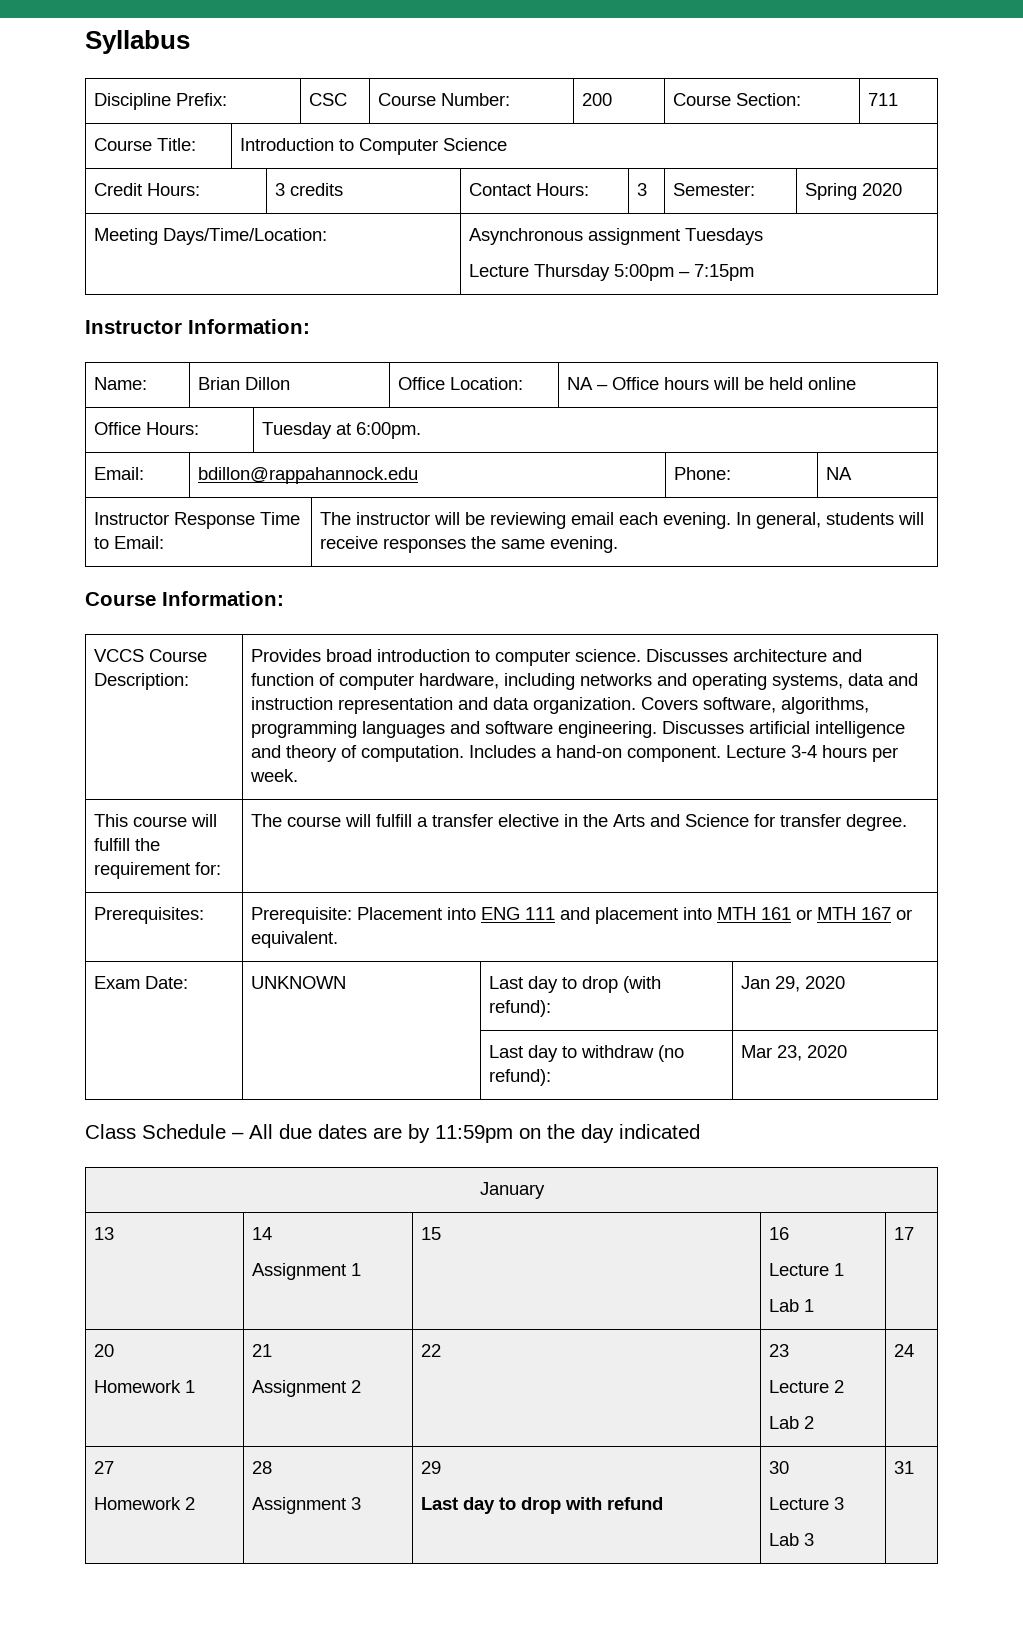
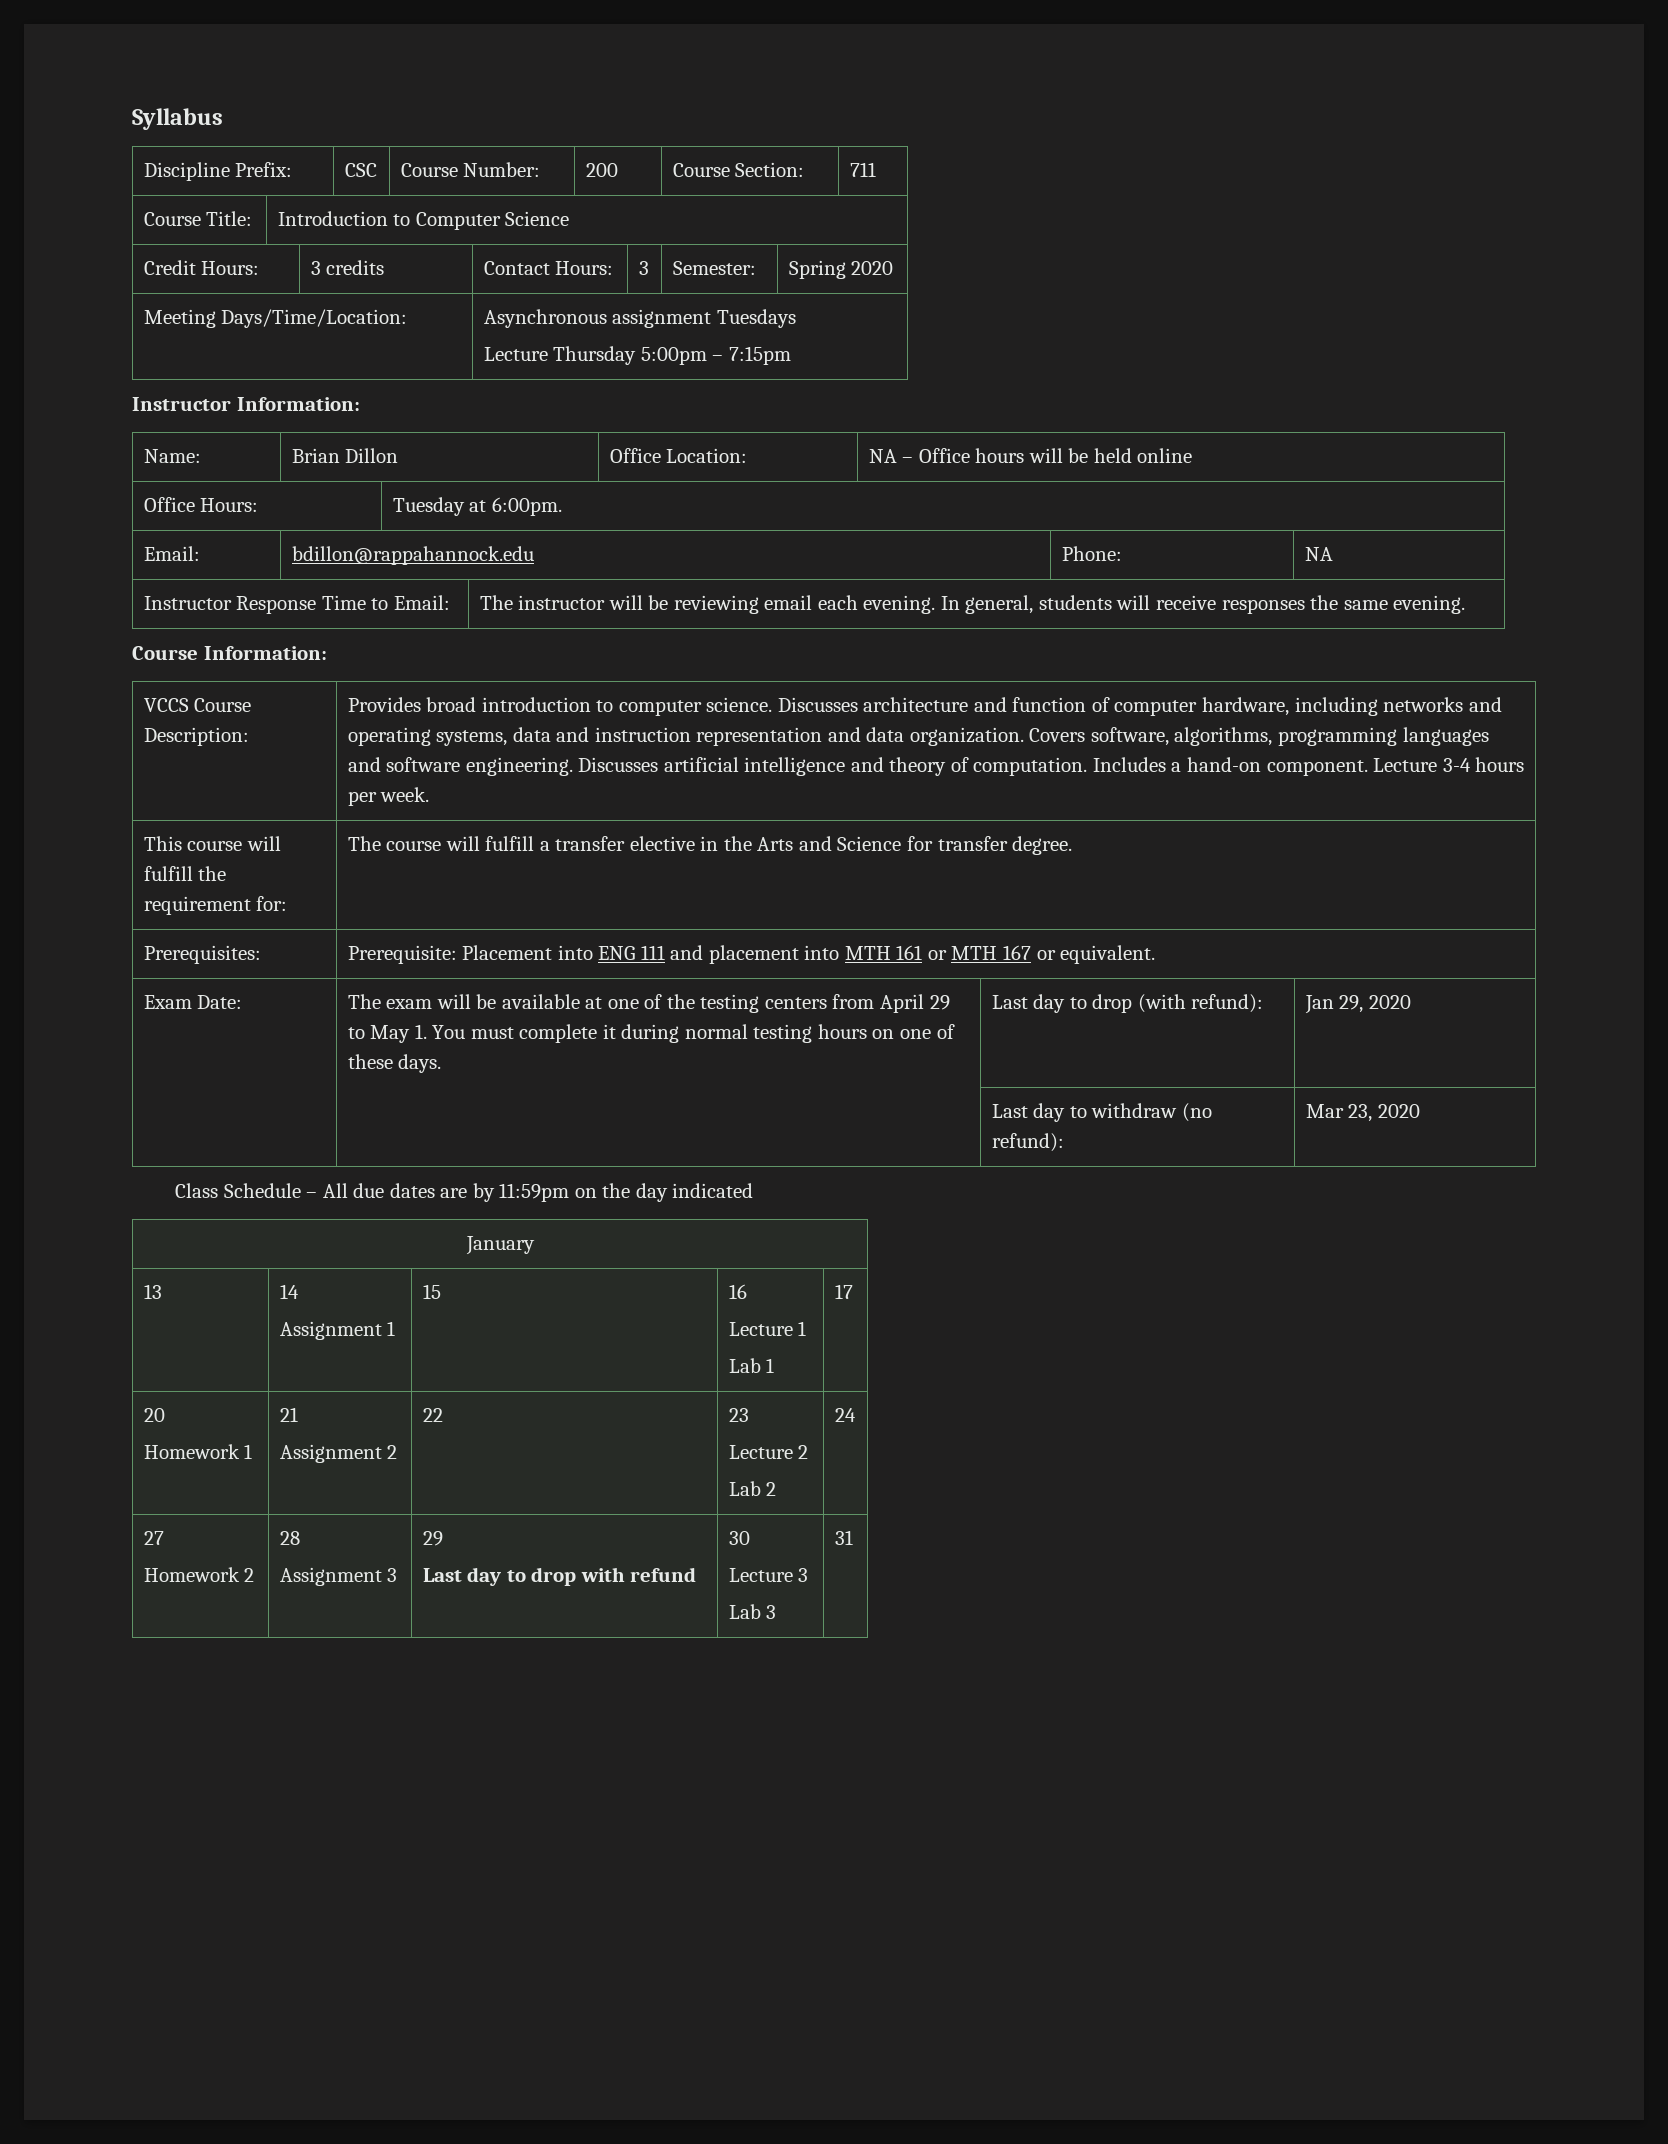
[251,976,347,989] UNKNOWN -> [347,994,950,1013] [347,1024,955,1043] [347,1054,442,1073] The exam will be available at one of the testing centers from April 29 to May 1. You must complete it during normal testing hours on one of these days.

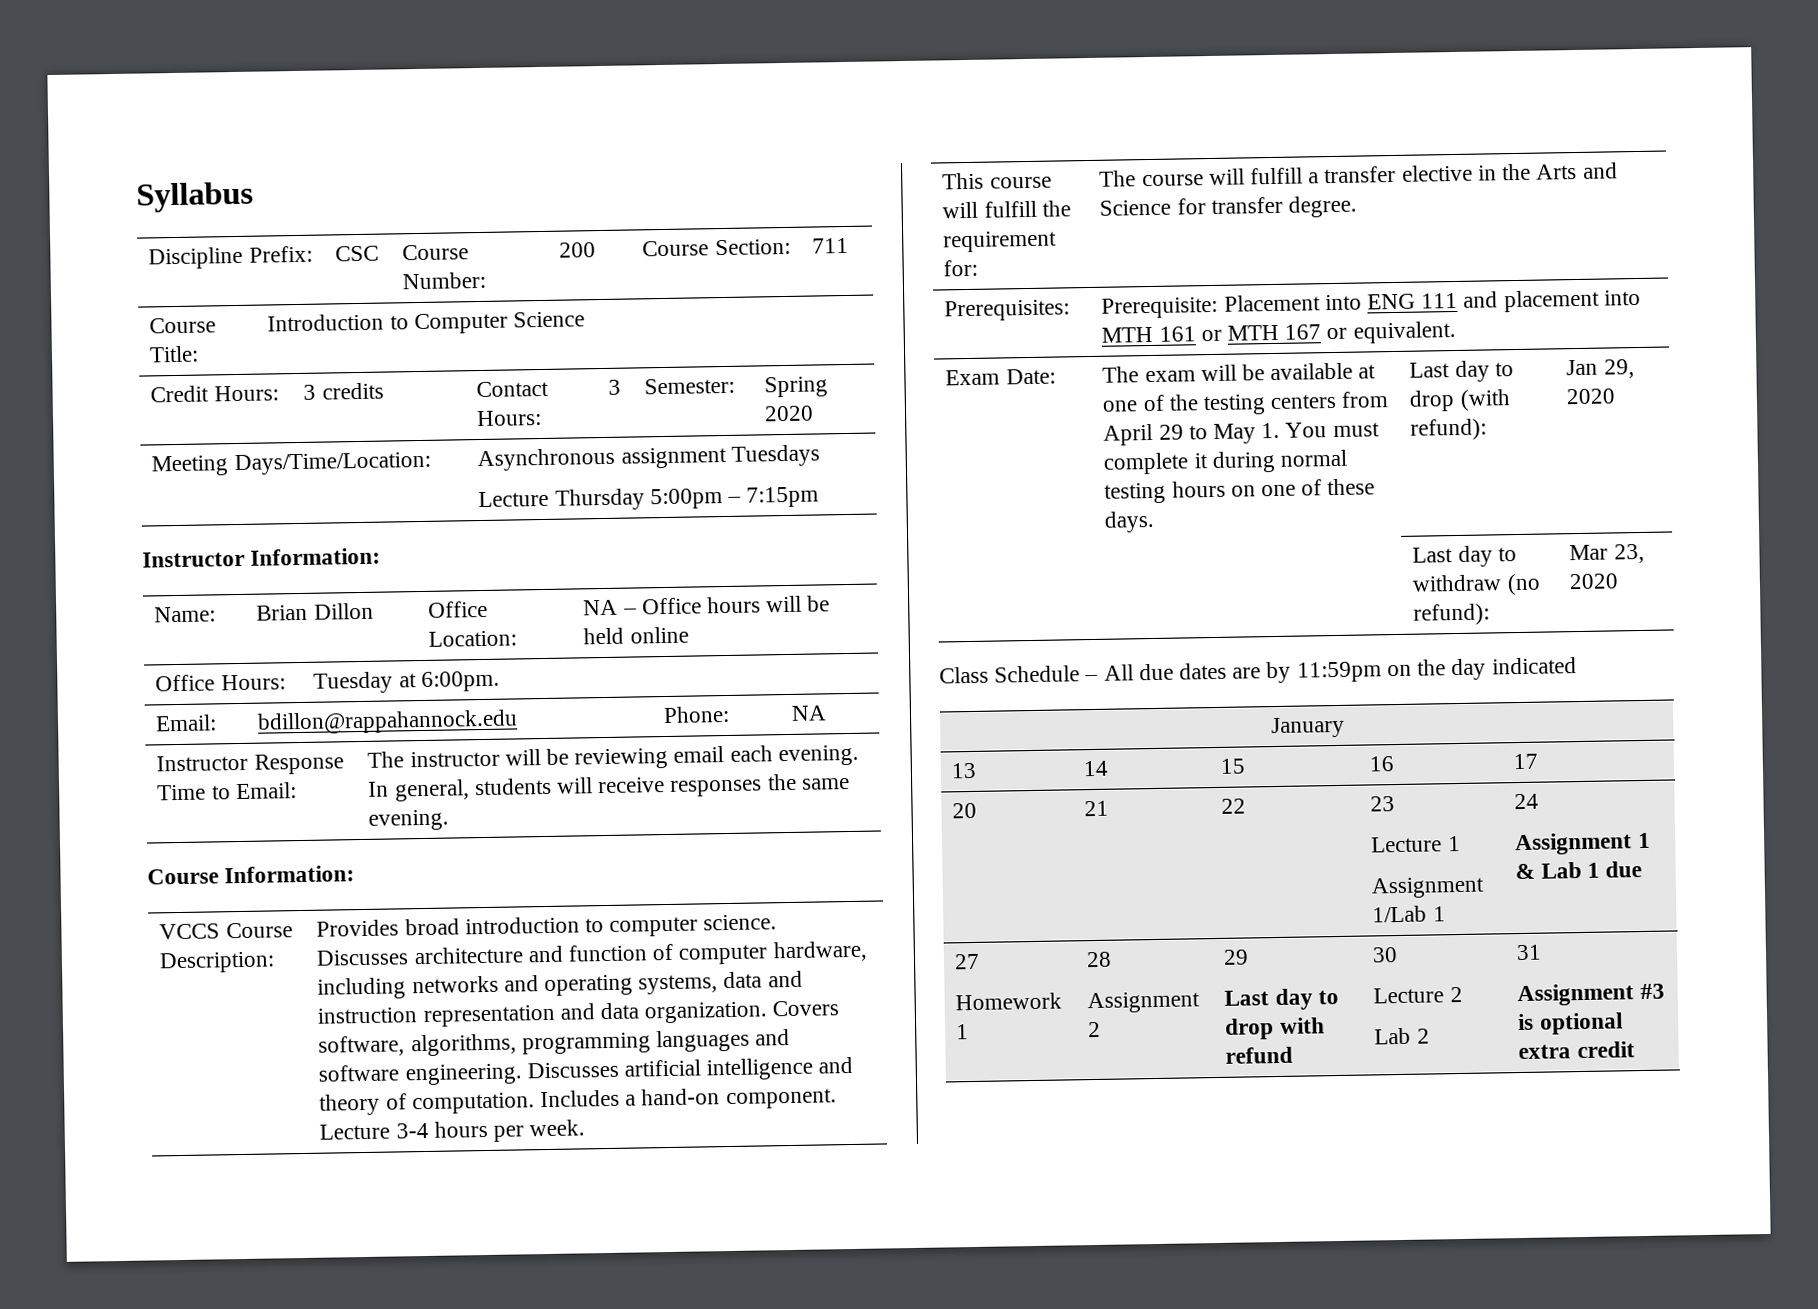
[279,1321,396,1340] // Assignment 1 -> (1110, 768) none
[728,1321,807,1336] [728,1358,775,1373] // Lecture 1 // Lab 1 -> (1395, 764) none
[143,1444,253,1459] // Homework 1 -> (978, 810) none
[279,1444,398,1463] // Assignment 2 -> (1110, 808) none
[798,1445,809,1459] [728,1481,777,1496] [834,1408,856,1422] 2 // Lab 2 | 24 -> [1447,835,1461,852] [1371,876,1486,899] [1372,905,1446,923] [1514,793,1540,810] [1515,832,1651,856] [1515,860,1643,880] 1 // Assignment 1/Lab 1 | 24 // Assignment 1 & Lab 1 due
[244,1568,255,1582] 2 -> [956,1024,970,1040] 1
[387,1568,398,1582] 3 -> [1088,1021,1102,1038] 2
[798,1568,809,1582] [728,1604,777,1619] 3 // Lab 3 -> [1449,986,1463,1003] [1374,1027,1430,1045] 2 // Lab 2
(853, 1537) none -> [1517,983,1665,1007] [1517,1012,1623,1035] [1518,1041,1635,1060] // Assignment #3 is optional extra credit

